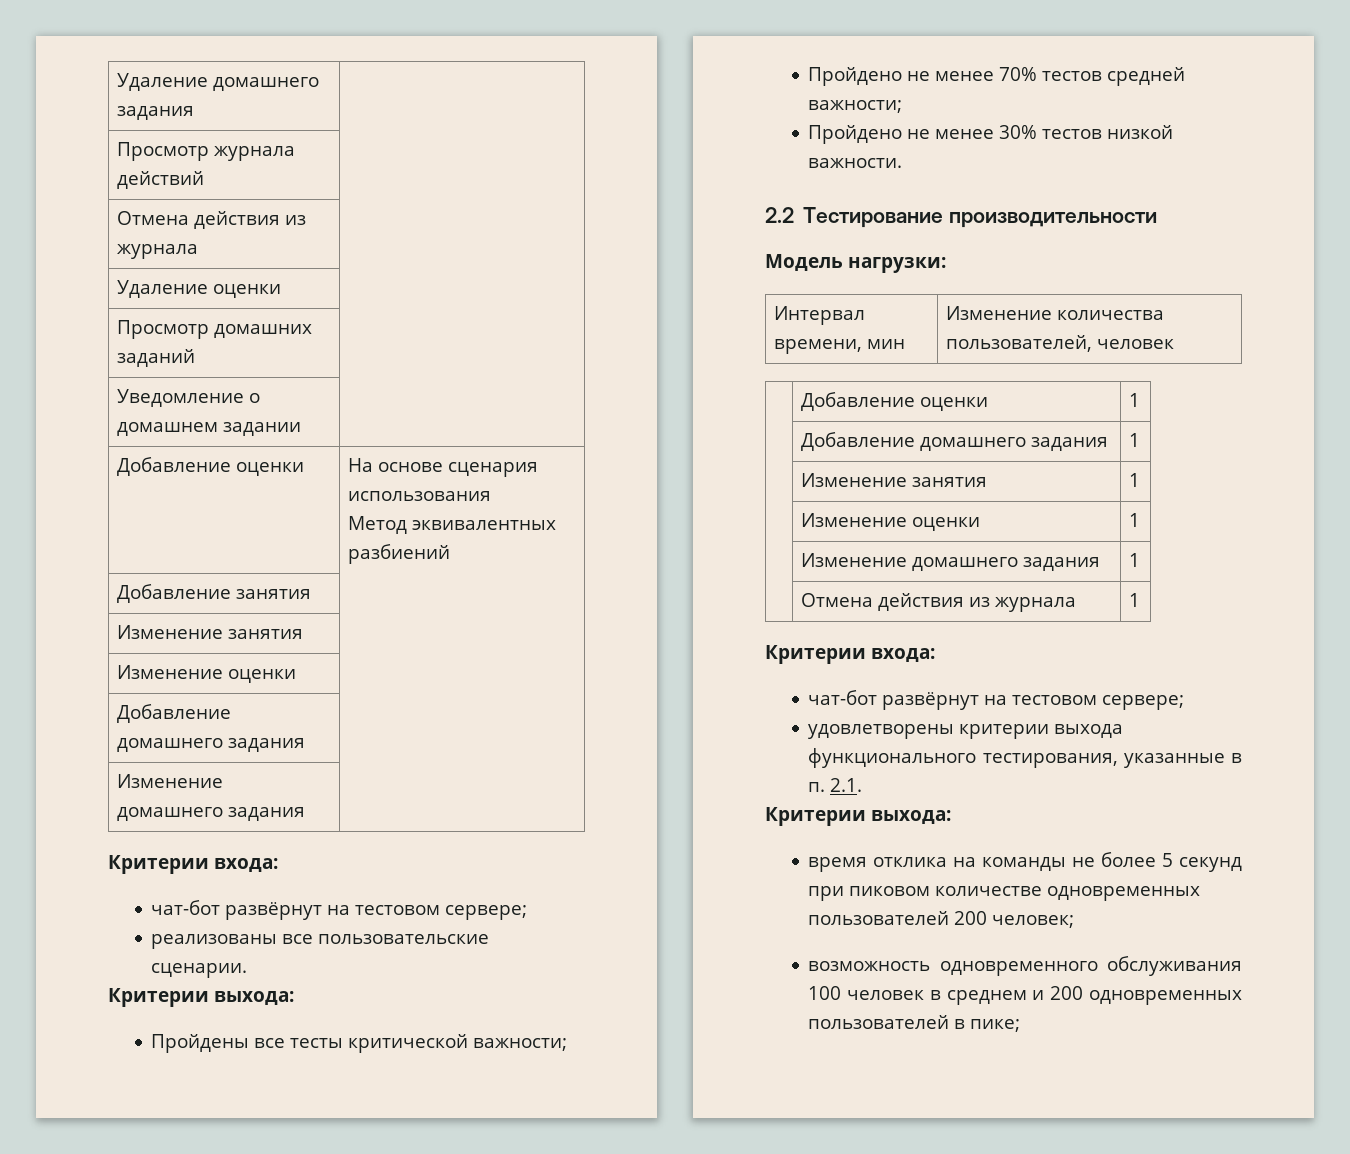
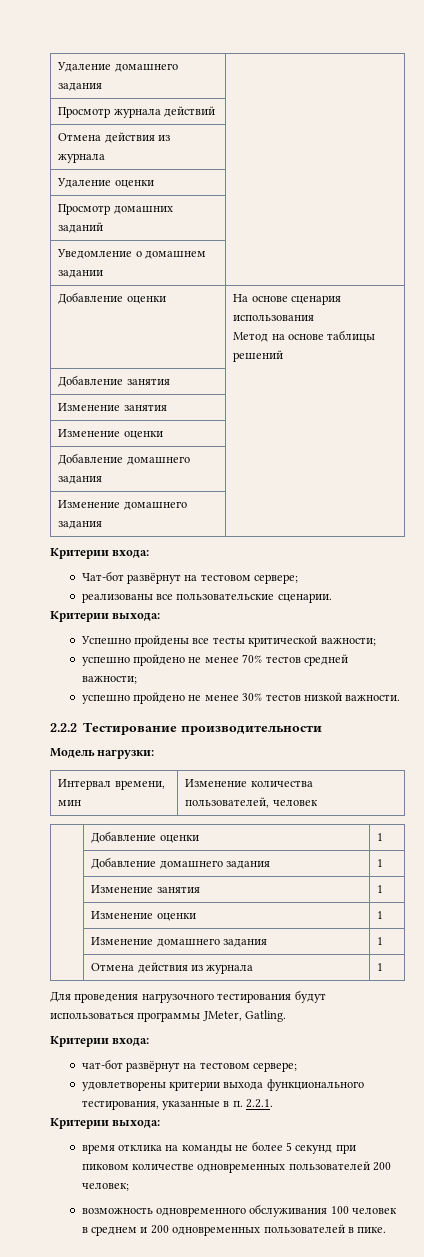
[411,520,556,530] [347,544,450,564] эквивалентных разбиений -> [271,330,376,342] [233,350,284,362] на основе таблицы решений
[151,900,221,915] чат-бот -> [81,571,124,581] Чат-бот
[151,1034,250,1053] Пройдены -> [80,635,190,647] Успешно пройдены
[808,67,903,86] Пройдено -> [81,654,186,666] успешно пройдено
[808,125,903,144] Пройдено -> [81,692,186,704] успешно пройдено
[765,207,794,223] 2.2 -> [50,723,77,732] 2.2.2
(1140, 600) none -> [50,990,326,1003] [50,1010,287,1022] // Для проведения нагрузочного тестирования будут использоваться программы JMeter, Gatling.
[830,778,863,792] 2.1. -> [246,1099,274,1108] 2.2.1.
[970,1019,1021,1032] пике; -> [357,1227,387,1233] пике.

